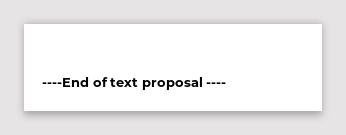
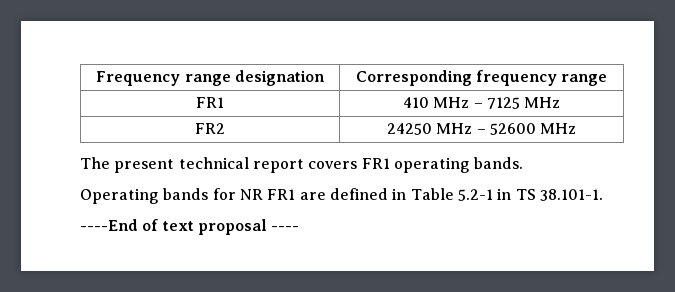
(42, 82) none -> [96,70,325,86] [355,70,608,86] [196,97,224,108] [402,97,561,109] [195,123,225,134] [386,123,577,135] [80,157,524,173] [80,188,603,204] Frequency range designation | Corresponding frequency range // FR1 | 410 MHz – 7125 MHz // FR2 | 24250 MHz – 52600 MHz // The present technical report covers FR1 operating bands. // Operating bands for NR FR1 are defined in Table 5.2-1 in TS 38.101-1. //

